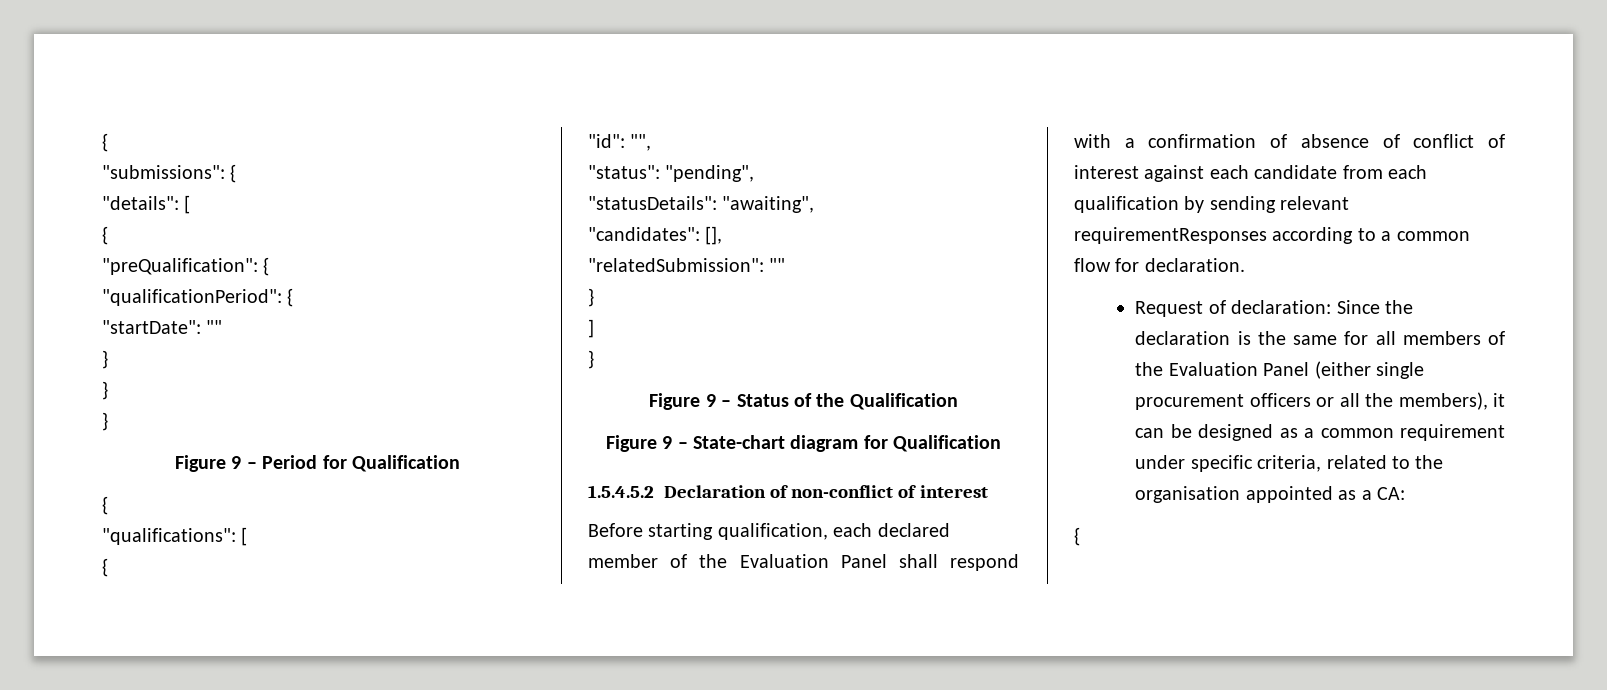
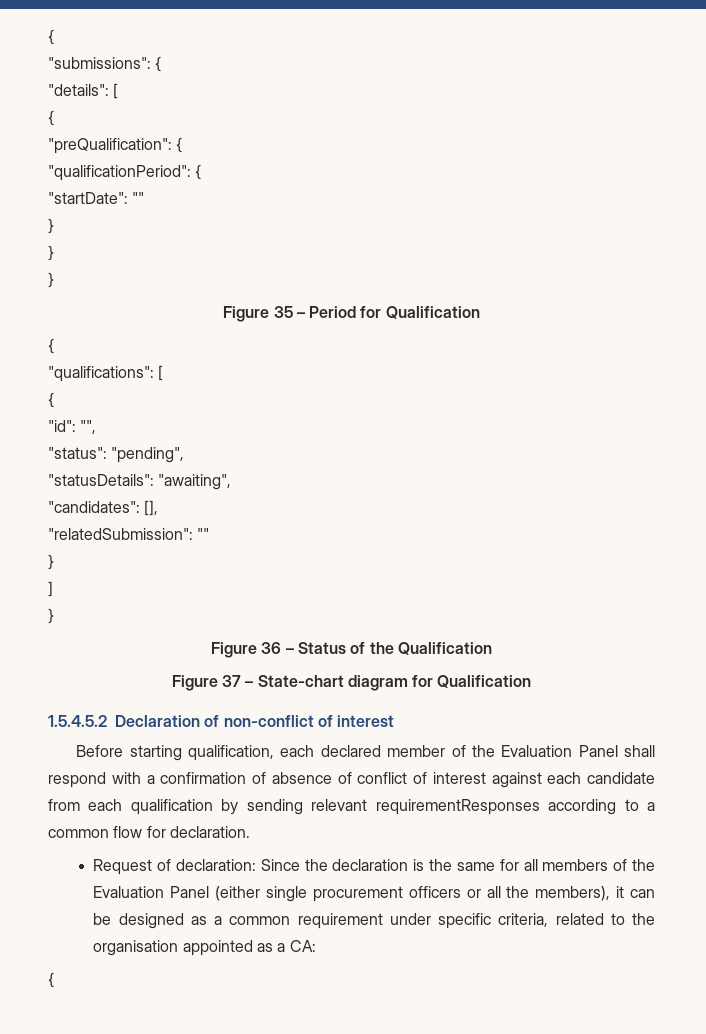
[231,456,242,469] 9 -> [273,306,293,318] 35
[705,394,716,407] 9 -> [261,642,282,654] 36
[662,436,673,449] 9 -> [221,675,241,687] 37

